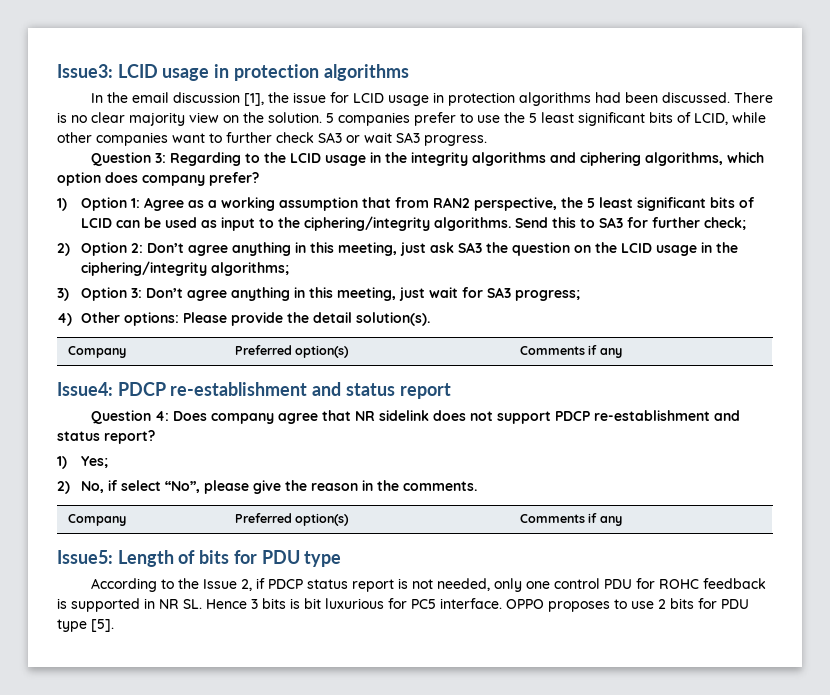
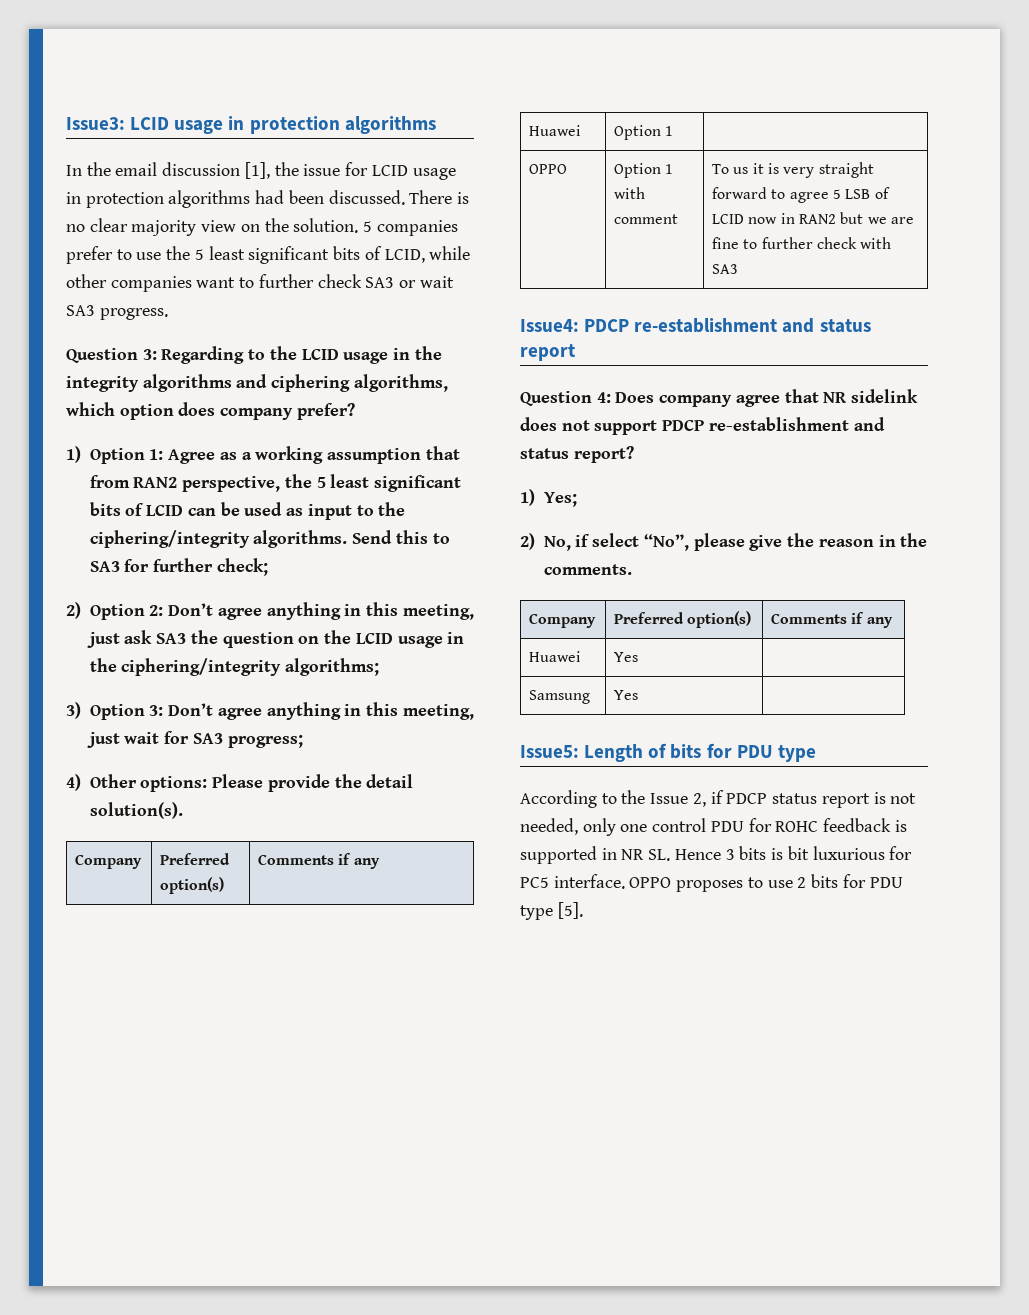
(622, 353) none -> [529,125,582,136] [614,125,674,140] [529,164,568,174] [614,163,674,178] [614,187,646,199] [614,214,679,224] [712,162,874,178] [712,187,890,203] [712,212,914,224] [712,237,892,249] [712,264,739,274] // Huawei | Option 1 | // OPPO | Option 1 with comment | To us it is very straight forward to agree 5 LSB of LCID now in RAN2 but we are fine to further check with SA3
(622, 521) none -> [529,651,582,662] [614,652,639,662] [529,690,591,704] [614,690,639,700] // Huawei | Yes | // Samsung | Yes |

